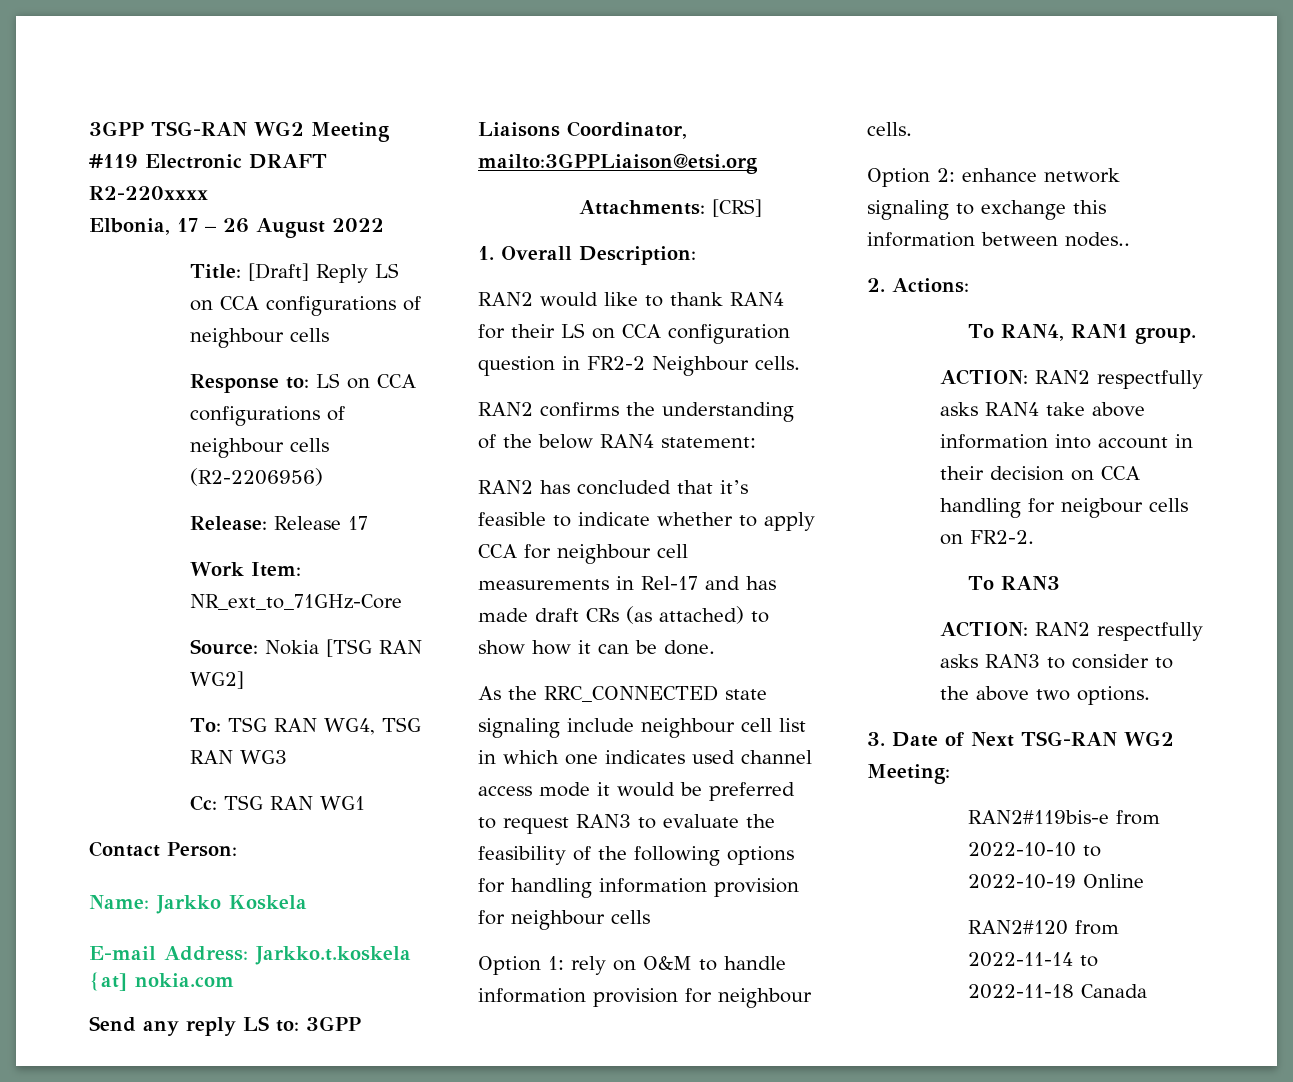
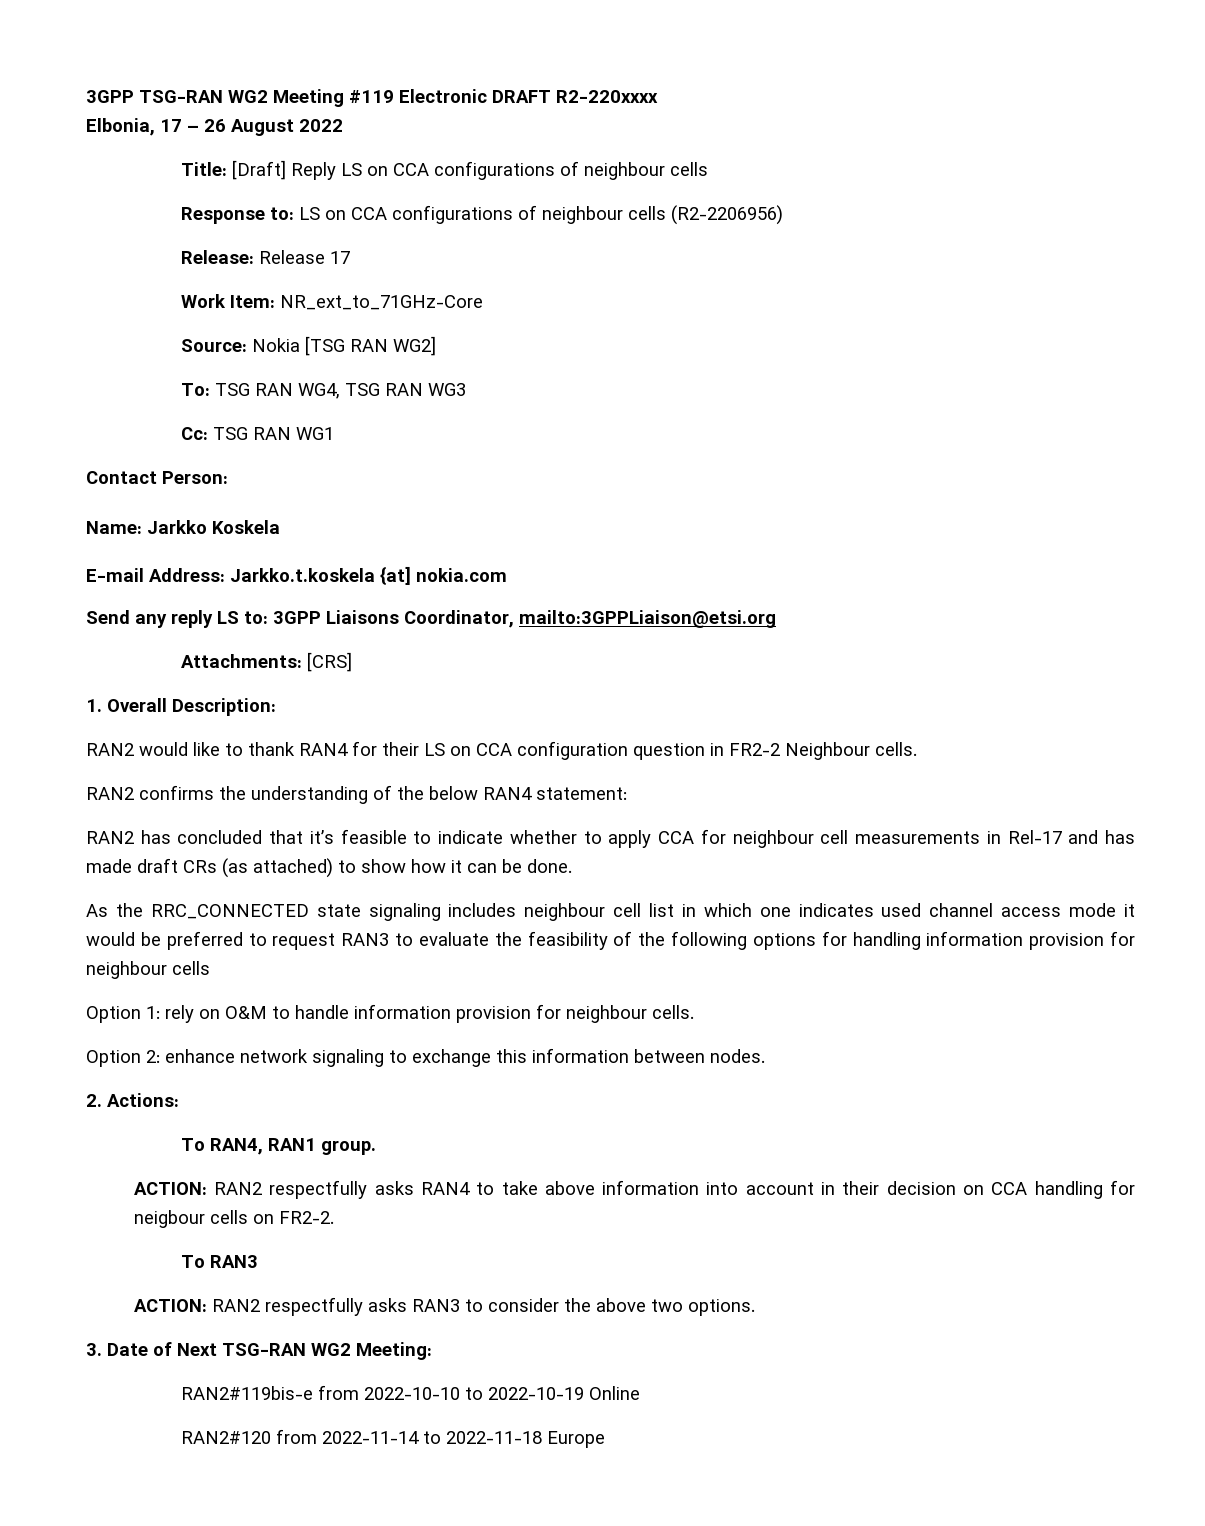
[567,718,634,732] include -> [448,903,517,917] includes
[1065,232,1130,247] nodes.. -> [710,1049,765,1063] nodes.
(1039, 409) none -> [476,1182,495,1195] to
[1154,657,1173,669] to -> (559, 1305) none
[1081,984,1148,998] Canada -> [547,1431,606,1448] Europe

